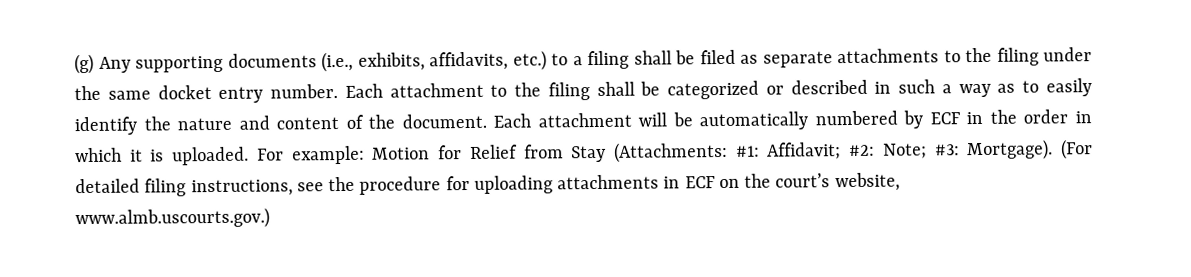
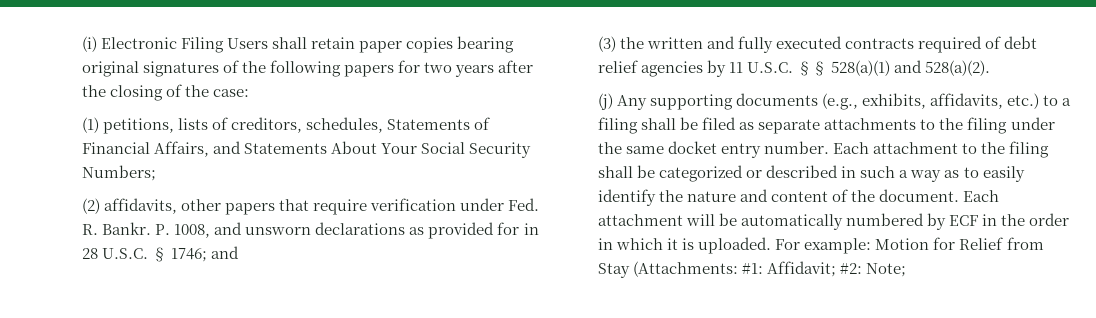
[74,53,94,75] (g) -> [82,36,515,53] [82,60,534,77] [82,84,250,101] [82,117,491,134] [82,141,532,158] [82,165,156,181] [82,198,540,215] [82,222,539,239] [82,246,240,262] [598,36,1038,53] [598,60,991,77] [598,93,613,110] (i) Electronic Filing Users shall retain paper copies bearing original signatures of the following papers for two years after the closing of the case: // (1) petitions, lists of creditors, schedules, Statements of Financial Affairs, and Statements About Your Social Security Numbers; // (2) affidavits, other papers that require verification under Fed. R. Bankr. P. 1008, and unsworn declarations as provided for in 28 U.S.C. § 1746; and // (3) the written and fully executed contracts required of debt relief agencies by 11 U.S.C. §§ 528(a)(1) and 528(a)(2). // (j)
[321,51,353,73] (i.e., -> [822,93,859,110] (e.g.,
[934,139,1093,161] [75,172,900,197] [75,207,270,230] #3: Mortgage). (For detailed filing instructions, see the procedure for uploading attachments in ECF on the court’s website, www.almb.uscourts.gov.) -> (907, 270) none

